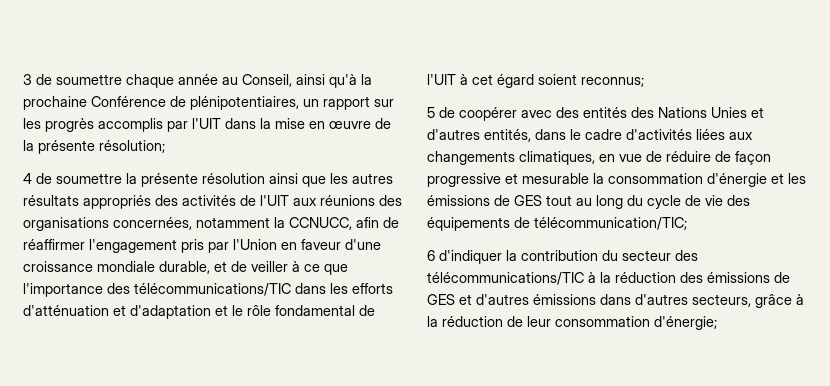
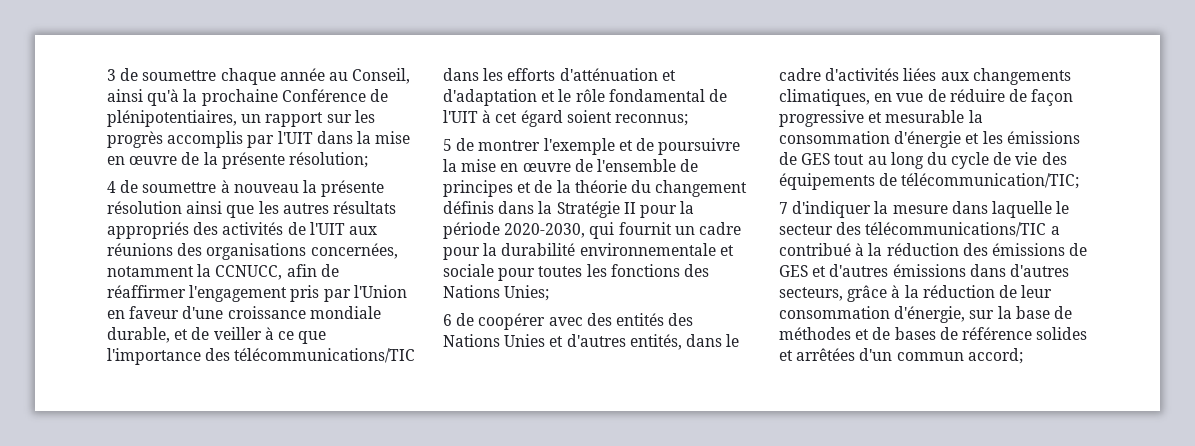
(122, 178) none -> [220,180,299,193] à nouveau
(455, 112) none -> [478,138,741,155] [443,159,699,172] [443,180,748,197] [443,201,695,218] [443,222,741,239] [443,243,734,260] [443,264,709,281] [443,285,550,301] [443,313,475,326] montrer l'exemple et de poursuivre la mise en œuvre de l'ensemble de principes et de la théorie du changement définis dans la Stratégie II pour la période 2020-2030, qui fournit un cadre pour la durabilité environnementale et sociale pour toutes les fonctions des Nations Unies; // 6 de
[427,250,435,261] 6 -> [779,202,788,214] 7
[521,250,618,261] contribution du -> [892,201,1070,218] mesure dans laquelle le
(584, 278) none -> [1050,226,1060,235] [779,243,851,256] a contribué
[654,316,717,330] d'énergie; -> [894,306,1072,323] [779,327,1088,340] [779,348,1023,364] d'énergie, sur la base de méthodes et de bases de référence solides et arrêtées d'un commun accord;

